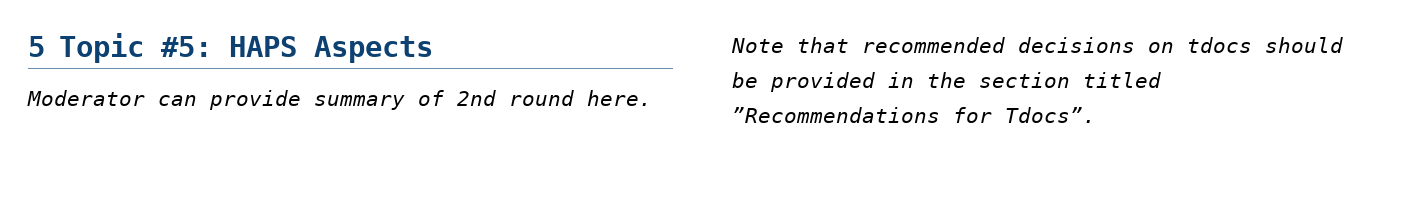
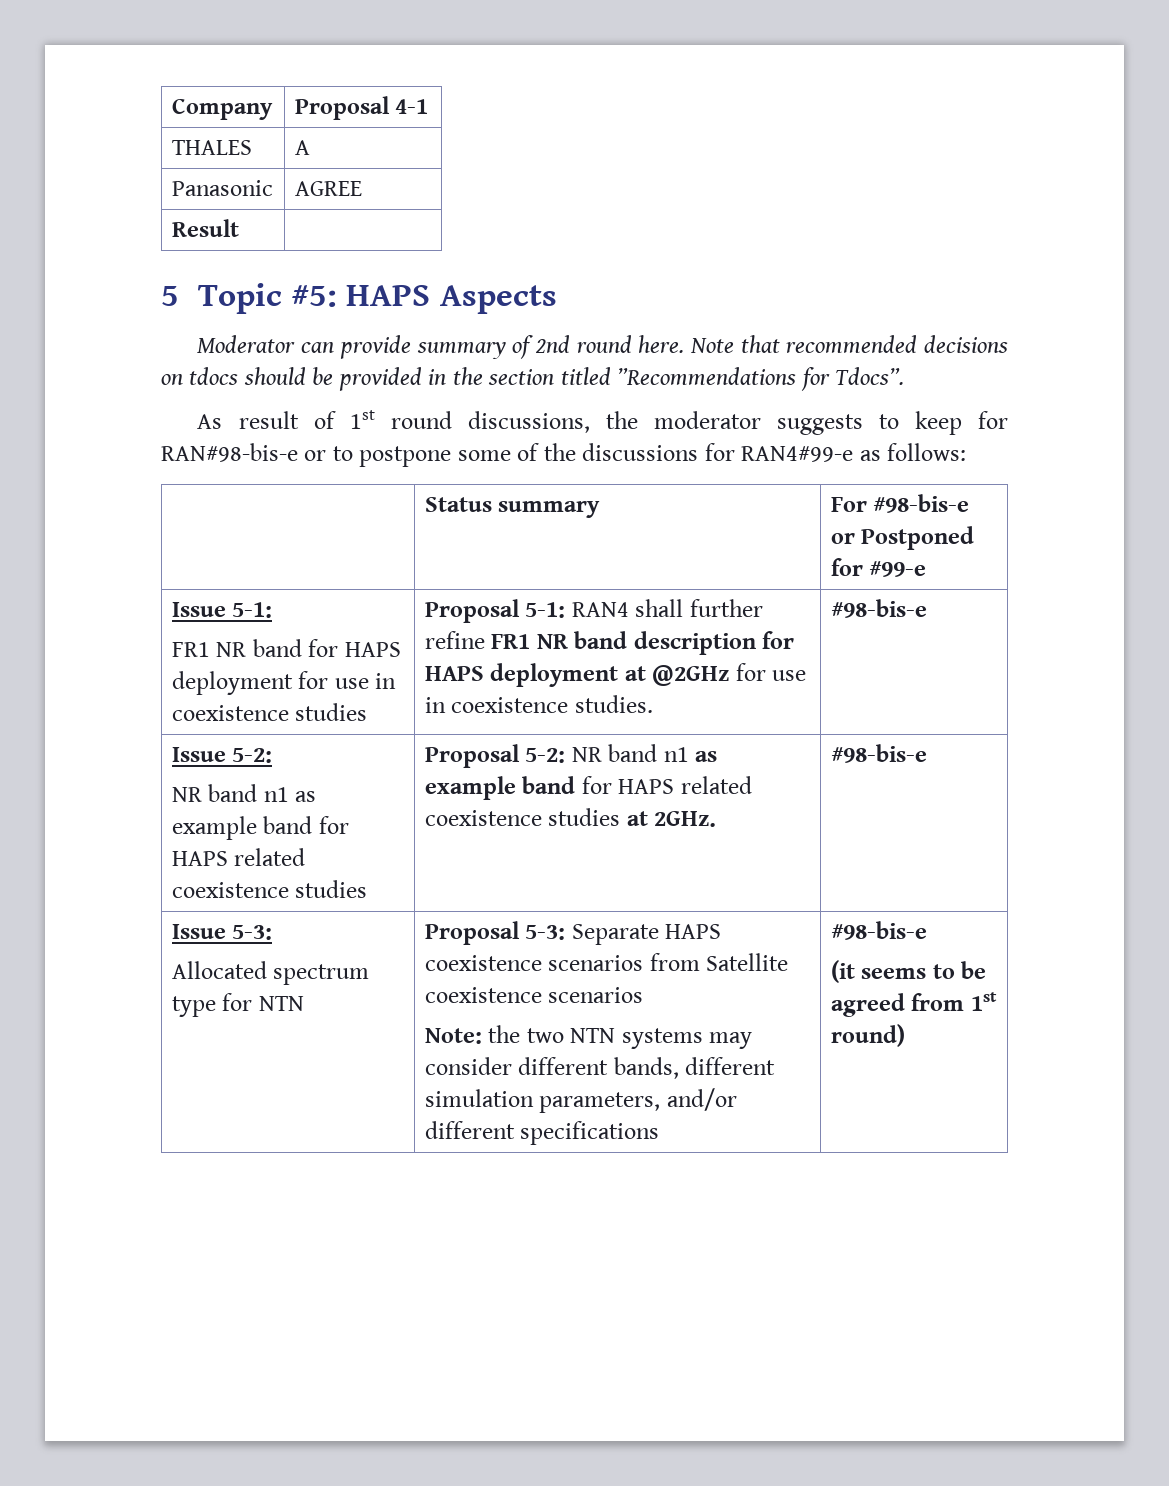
(28, 46) none -> [171,99,273,120] [294,96,429,120] [171,140,252,155] [294,140,310,155] [171,180,273,196] [294,181,362,196] [171,219,239,237] Company | Proposal 4-1 // THALES | A // Panasonic | AGREE // Result | //
(1096, 115) none -> [197,410,1009,435] [161,443,967,467] [424,497,601,518] [830,494,970,513] [830,526,975,550] [830,558,927,577] [171,602,273,618] [171,639,401,657] [171,671,397,695] [171,703,368,721] [424,599,763,623] [424,631,795,655] [424,663,807,687] [424,695,653,713] [830,599,927,618] [171,747,273,763] [171,784,317,802] [171,816,349,840] [171,848,306,866] [171,880,368,898] [424,744,718,768] [424,776,752,800] [424,808,717,827] [830,744,927,763] [171,924,273,940] [171,961,370,985] [171,993,304,1017] [424,921,722,945] [424,953,789,971] [424,987,644,1003] [424,1025,753,1049] [424,1057,776,1079] [424,1088,737,1113] [424,1121,660,1145] [830,921,927,940] [830,960,987,983] [830,992,997,1017] [830,1024,905,1047] // As result of 1st round discussions, the moderator suggests to keep for RAN#98-bis-e or to postpone some of the discussions for RAN4#99-e as follows: // | Status summary | For #98-bis-e or Postponed for #99-e // Issue 5-1: // FR1 NR band for HAPS deployment for use in coexistence studies | Proposal 5-1: RAN4 shall further refine FR1 NR band description for HAPS deployment at @2GHz for use in coexistence studies. | #98-bis-e // Issue 5-2: // NR band n1 as example band for HAPS related coexistence studies | Proposal 5-2: NR band n1 as example band for HAPS related coexistence studies at 2GHz. | #98-bis-e // Issue 5-3: // Allocated spectrum type for NTN | Proposal 5-3: Separate HAPS coexistence scenarios from Satellite coexistence scenarios // Note: the two NTN systems may consider different bands, different simulation parameters, and/or different specifications | #98-bis-e // (it seems to be agreed from 1st round)

